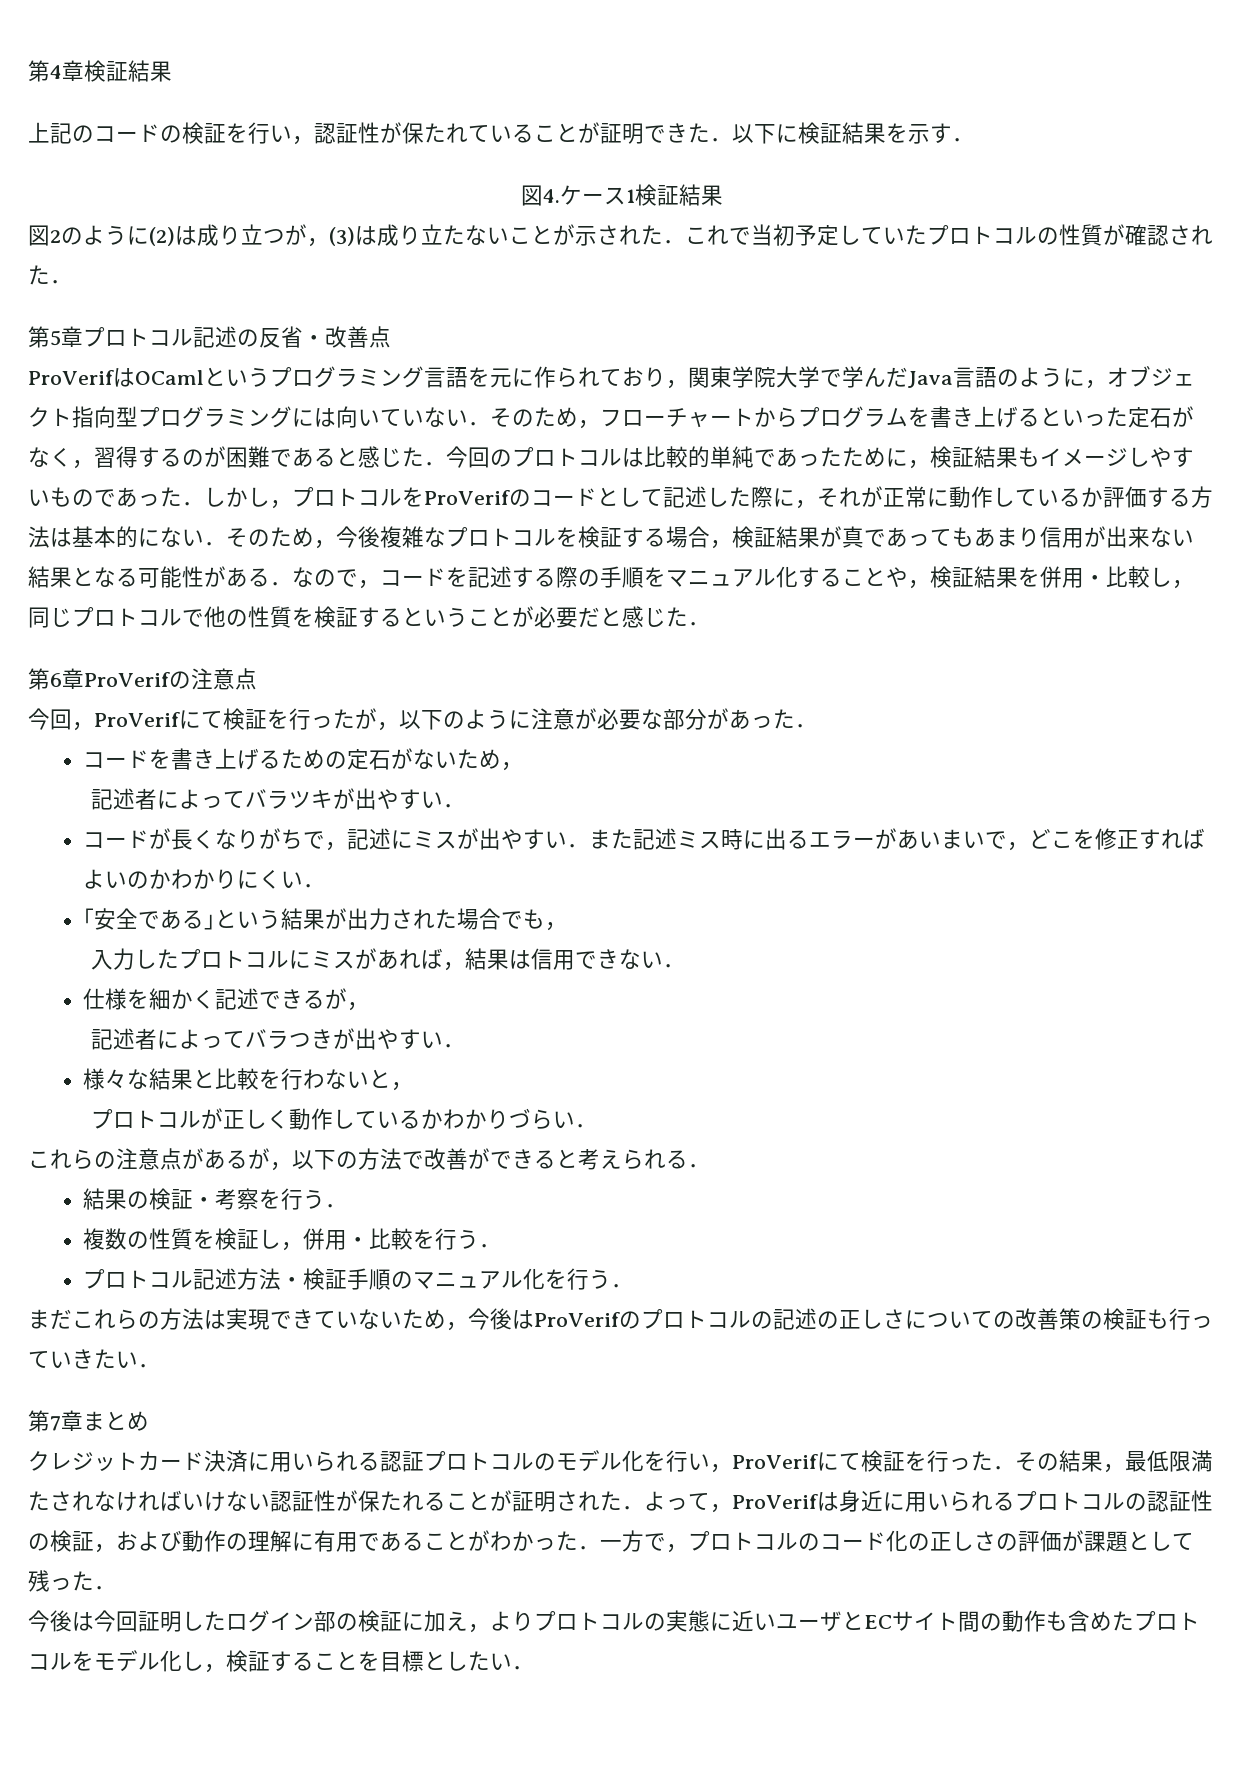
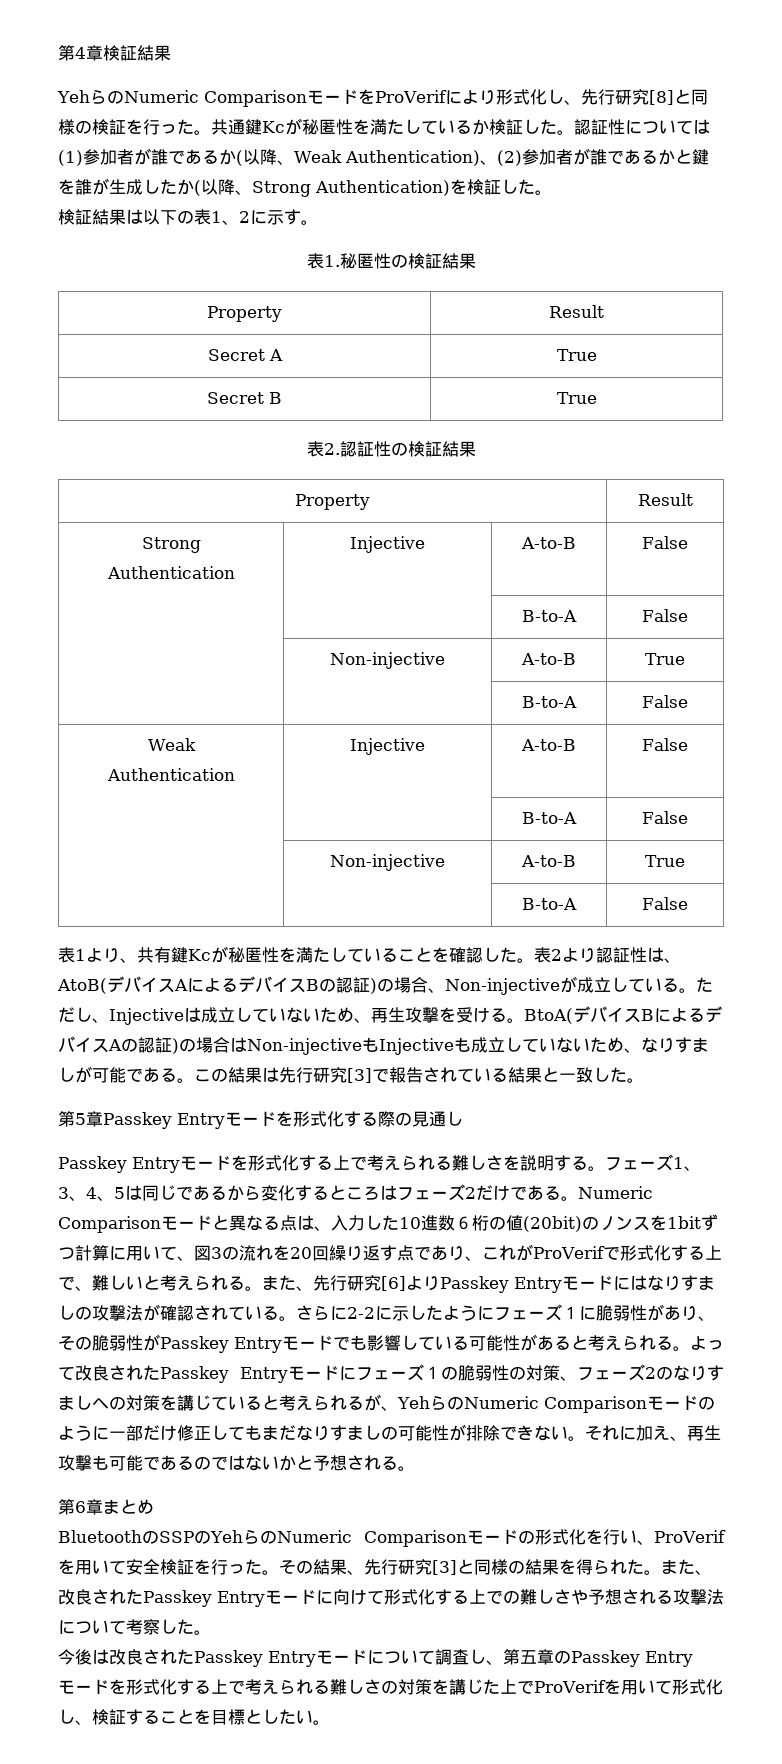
[28,122,974,145] [520,184,723,206] [28,224,1213,247] [28,265,72,285] [28,326,391,348] [28,366,1195,389] [28,406,1194,429] [28,446,1194,469] [28,486,1213,509] [28,526,1194,549] [28,566,1194,589] [28,606,710,628] [28,668,257,690] [28,708,817,731] [83,748,524,771] [91,788,466,810] [83,828,1206,851] [83,869,326,889] [83,908,568,931] [91,948,686,971] [83,988,370,1011] [91,1028,466,1050] [83,1068,414,1091] [91,1108,598,1130] [28,1148,710,1171] [83,1188,348,1210] [83,1228,502,1251] [83,1268,634,1290] [28,1308,1213,1331] [28,1349,160,1369] [28,1410,61,1432] 上記のコードの検証を行い，認証性が保たれていることが証明できた．以下に検証結果を示す． // 図4.ケース1検証結果 // 図2のように(2)は成り立つが，(3)は成り立たないことが示された．これで当初予定していたプロトコルの性質が確認された． // 第5章プロトコル記述の反省・改善点 // ProVerifはOCamlというプログラミング言語を元に作られており，関東学院大学で学んだJava言語のように，オブジェクト指向型プログラミングには向いていない．そのため，フローチャートからプログラムを書き上げるといった定石がなく，習得するのが困難であると感じた．今回のプロトコルは比較的単純であったために，検証結果もイメージしやすいものであった．しかし，プロトコルをProVerifのコードとして記述した際に，それが正常に動作しているか評価する方法は基本的にない．そのため，今後複雑なプロトコルを検証する場合，検証結果が真であってもあまり信用が出来ない結果となる可能性がある．なので，コードを記述する際の手順をマニュアル化することや，検証結果を併用・比較し，同じプロトコルで他の性質を検証するということが必要だと感じた． // 第6章ProVerifの注意点 // 今回，ProVerifにて検証を行ったが，以下のように注意が必要な部分があった． // コードを書き上げるための定石がないため， // 記述者によってバラツキが出やすい． // コードが長くなりがちで，記述にミスが出やすい．また記述ミス時に出るエラーがあいまいで，どこを修正すればよいのかわかりにくい． // ｢安全である｣という結果が出力された場合でも， // 入力したプロトコルにミスがあれば，結果は信用できない． // 仕様を細かく記述できるが， // 記述者によってバラつきが出やすい． // 様々な結果と比較を行わないと， // プロトコルが正しく動作しているかわかりづらい． // これらの注意点があるが，以下の方法で改善ができると考えられる． // 結果の検証・考察を行う． // 複数の性質を検証し，併用・比較を行う． // プロトコル記述方法・検証手順のマニュアル化を行う． // まだこれらの方法は実現できていないため，今後はProVerifのプロトコルの記述の正しさについての改善策の検証も行っていきたい． // 第7 -> [57,89,708,107] [58,118,710,135] [58,148,709,166] [58,178,552,197] [58,209,318,225] [306,253,476,269] [207,306,282,322] [549,305,604,318] [207,349,283,361] [556,349,597,361] [207,392,282,404] [556,392,597,404] [306,441,476,457] [295,494,370,510] [637,493,693,506] [141,537,201,553] [106,566,235,579] [350,536,425,553] [521,537,576,549] [642,536,689,549] [522,610,577,622] [642,609,689,622] [330,652,445,669] [521,653,576,665] [645,653,685,665] [522,696,577,708] [642,695,689,708] [147,738,196,751] [106,768,235,781] [350,738,425,755] [521,739,576,751] [642,738,689,751] [522,812,577,824] [642,811,689,824] [330,854,445,871] [521,855,576,867] [645,855,685,867] [522,898,577,910] [642,897,689,910] [58,946,681,963] [57,976,713,995] [58,1006,722,1025] [58,1036,709,1055] [58,1066,644,1083] [58,1111,463,1129] [58,1154,701,1173] [58,1184,653,1201] [58,1214,718,1233] [58,1244,722,1261] [58,1275,715,1293] [58,1304,715,1321] [58,1334,724,1353] [58,1364,724,1383] [58,1394,715,1413] [58,1424,721,1441] [58,1455,415,1471] [58,1499,86,1515] YehらのNumeric ComparisonモードをProVerifにより形式化し、先行研究[8]と同様の検証を行った。共通鍵Kcが秘匿性を満たしているか検証した。認証性については(1)参加者が誰であるか(以降、Weak Authentication)、(2)参加者が誰であるかと鍵を誰が生成したか(以降、Strong Authentication)を検証した。 // 検証結果は以下の表1、2に示す。 // 表1.秘匿性の検証結果 // Property | Result // Secret A | True // Secret B | True // 表2.認証性の検証結果 // Property | Result // Strong // Authentication | Injective | A-to-B | False // | | B-to-A | False // | Non-injective | A-to-B | True // | | B-to-A | False // Weak // Authentication | Injective | A-to-B | False // | | B-to-A | False // | Non-injective | A-to-B | True // | | B-to-A | False // 表1より、共有鍵Kcが秘匿性を満たしていることを確認した。表2より認証性は、AtoB(デバイスAによるデバイスBの認証)の場合、Non-injectiveが成立している。ただし、Injectiveは成立していないため、再生攻撃を受ける。BtoA(デバイスBによるデバイスAの認証)の場合はNon-injectiveもInjectiveも成立していないため、なりすましが可能である。この結果は先行研究[3]で報告されている結果と一致した。 // 第5章Passkey Entryモードを形式化する際の見通し // Passkey Entryモードを形式化する上で考えられる難しさを説明する。フェーズ1、3、4、5は同じであるから変化するところはフェーズ2だけである。Numeric Comparisonモードと異なる点は、入力した10進数６桁の値(20bit)のノンスを1bitずつ計算に用いて、図3の流れを20回繰り返す点であり、これがProVerifで形式化する上で、難しいと考えられる。また、先行研究[6]よりPasskey Entryモードにはなりすましの攻撃法が確認されている。さらに2-2に示したようにフェーズ１に脆弱性があり、その脆弱性がPasskey Entryモードでも影響している可能性があると考えられる。よって改良されたPasskey Entryモードにフェーズ１の脆弱性の対策、フェーズ2のなりすましへの対策を講じていると考えられるが、YehらのNumeric Comparisonモードのように一部だけ修正してもまだなりすましの可能性が排除できない。それに加え、再生攻撃も可能であるのではないかと予想される。 // 第6
[28,1450,1015,1473] クレジットカード決済に用いられる認証プロトコルのモデル化を行い，ProVerifにて検証を行った． -> [58,1529,727,1547] [58,1559,279,1575] BluetoothのSSPのYehらのNumeric Comparisonモードの形式化を行い、ProVerifを用いて安全検証を行った。
[1102,1450,1213,1473] [28,1490,1213,1513] [28,1530,1194,1553] [28,1570,116,1592] [28,1610,1200,1633] [28,1650,226,1673] ，最低限満たされなければいけない認証性が保たれることが証明された．よって，ProVerifは身近に用いられるプロトコルの認証性の検証，および動作の理解に有用であることがわかった．一方で，プロトコルのコード化の正しさの評価が課題として残った． // 今後は今回証明したログイン部の検証に加え，よりプロトコルの実態に近いユーザとECサイト間の動作も含めたプロトコルをモデル化し， -> [347,1559,712,1575] [58,1589,724,1607] [58,1619,211,1635] [58,1649,693,1667] [58,1679,723,1695] [58,1709,92,1725] 、先行研究[3]と同様の結果を得られた。また、改良されたPasskey Entryモードに向けて形式化する上での難しさや予想される攻撃法について考察した。 // 今後は改良されたPasskey Entryモードについて調査し、第五章のPasskey Entryモードを形式化する上で考えられる難しさの対策を講じた上でProVerifを用いて形式化し、
[512,1666,534,1670] ． -> [313,1720,330,1725] 。

